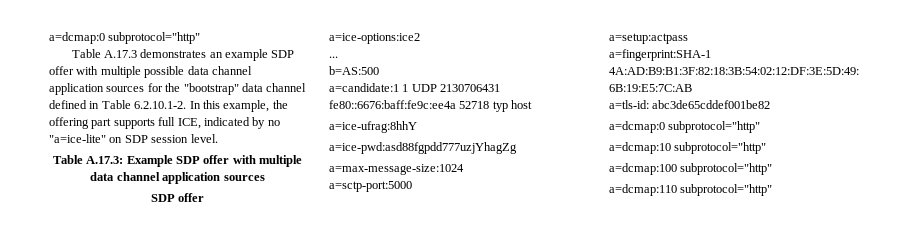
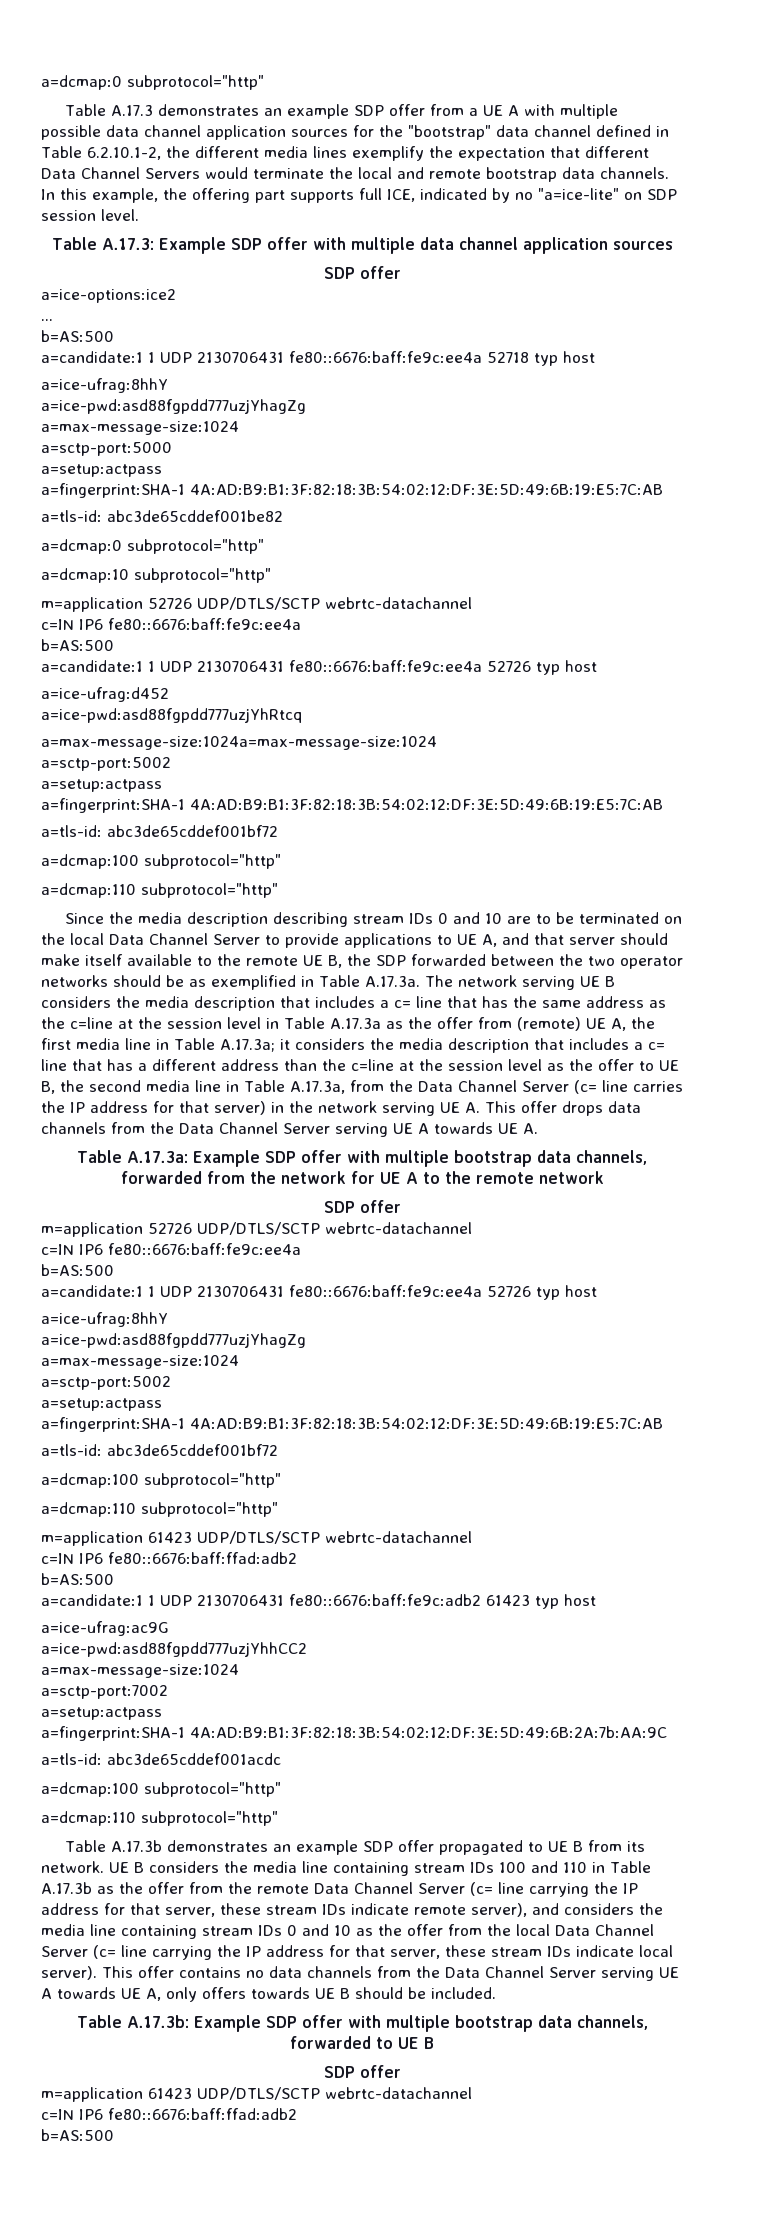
(74, 70) none -> [430,104,520,116] from a UE A
[134,101,187,109] 6.2.10.1-2. -> [86,146,649,161] [41,167,669,182] 6.2.10.1-2, the different media lines exemplify the expectation that different Data Channel Servers would terminate the local and remote bootstrap data channels.
[609,163,773,175] [609,184,773,196] a=dcmap:100 subprotocol="http" // a=dcmap:110 subprotocol="http" -> [41,597,472,612] [41,618,301,630] [41,639,114,651] [41,660,597,675] [41,687,169,702] [41,708,302,723] [41,736,437,750] [41,757,171,771] [41,779,162,792] [41,798,663,813] [41,825,278,837] [41,854,281,869] [41,883,278,898] [65,912,683,927] [41,933,668,948] [41,954,683,969] [41,975,615,990] [41,996,666,1011] [41,1017,655,1031] [41,1038,665,1053] [41,1059,679,1071] [41,1080,683,1094] [41,1101,641,1116] [41,1122,538,1137] [77,1150,647,1167] [120,1171,604,1184] [323,1200,401,1213] [41,1222,472,1237] [41,1243,301,1255] [41,1264,114,1276] [41,1285,597,1300] [41,1312,168,1327] [41,1333,306,1348] [41,1355,239,1369] [41,1376,171,1390] [41,1398,162,1411] [41,1417,663,1432] [41,1444,278,1456] [41,1473,281,1488] [41,1502,278,1517] [41,1531,472,1546] [41,1552,297,1564] [41,1573,114,1585] [41,1594,596,1609] [41,1621,169,1636] [41,1642,307,1657] [41,1664,239,1678] [41,1685,168,1699] [41,1707,162,1720] [41,1726,667,1741] [41,1753,281,1765] [41,1782,281,1797] [41,1811,278,1826] [65,1840,646,1855] [41,1861,651,1876] [41,1882,638,1897] [41,1903,663,1917] [41,1924,654,1939] [41,1945,673,1960] [41,1966,679,1981] [41,1987,496,2002] [76,2015,648,2032] [290,2036,434,2049] [323,2065,401,2078] [41,2087,472,2102] [41,2108,297,2120] [41,2129,114,2141] m=application 52726 UDP/DTLS/SCTP webrtc-datachannel // c=IN IP6 fe80::6676:baff:fe9c:ee4a // b=AS:500 // a=candidate:1 1 UDP 2130706431 fe80::6676:baff:fe9c:ee4a 52726 typ host // a=ice-ufrag:d452 // a=ice-pwd:asd88fgpdd777uzjYhRtcq // a=max-message-size:1024a=max-message-size:1024 // a=sctp-port:5002 // a=setup:actpass // a=fingerprint:SHA-1 4A:AD:B9:B1:3F:82:18:3B:54:02:12:DF:3E:5D:49:6B:19:E5:7C:AB // a=tls-id: abc3de65cddef001bf72 // a=dcmap:100 subprotocol="http" // a=dcmap:110 subprotocol="http" // Since the media description describing stream IDs 0 and 10 are to be terminated on the local Data Channel Server to provide applications to UE A, and that server should make itself available to the remote UE B, the SDP forwarded between the two operator networks should be as exemplified in Table A.17.3a. The network serving UE B considers the media description that includes a c= line that has the same address as the c=line at the session level in Table A.17.3a as the offer from (remote) UE A, the first media line in Table A.17.3a; it considers the media description that includes a c= line that has a different address than the c=line at the session level as the offer to UE B, the second media line in Table A.17.3a, from the Data Channel Server (c= line carries the IP address for that server) in the network serving UE A. This offer drops data channels from the Data Channel Server serving UE A towards UE A. // Table A.17.3a: Example SDP offer with multiple bootstrap data channels, forwarded from the network for UE A to the remote network // SDP offer // m=application 52726 UDP/DTLS/SCTP webrtc-datachannel // c=IN IP6 fe80::6676:baff:fe9c:ee4a // b=AS:500 // a=candidate:1 1 UDP 2130706431 fe80::6676:baff:fe9c:ee4a 52726 typ host // a=ice-ufrag:8hhY // a=ice-pwd:asd88fgpdd777uzjYhagZg // a=max-message-size:1024 // a=sctp-port:5002 // a=setup:actpass // a=fingerprint:SHA-1 4A:AD:B9:B1:3F:82:18:3B:54:02:12:DF:3E:5D:49:6B:19:E5:7C:AB // a=tls-id: abc3de65cddef001bf72 // a=dcmap:100 subprotocol="http" // a=dcmap:110 subprotocol="http" // m=application 61423 UDP/DTLS/SCTP webrtc-datachannel // c=IN IP6 fe80::6676:baff:ffad:adb2 // b=AS:500 // a=candidate:1 1 UDP 2130706431 fe80::6676:baff:fe9c:adb2 61423 typ host // a=ice-ufrag:ac9G // a=ice-pwd:asd88fgpdd777uzjYhhCC2 // a=max-message-size:1024 // a=sctp-port:7002 // a=setup:actpass // a=fingerprint:SHA-1 4A:AD:B9:B1:3F:82:18:3B:54:02:12:DF:3E:5D:49:6B:2A:7b:AA:9C // a=tls-id: abc3de65cddef001acdc // a=dcmap:100 subprotocol="http" // a=dcmap:110 subprotocol="http" // Table A.17.3b demonstrates an example SDP offer propagated to UE B from its network. UE B considers the media line containing stream IDs 100 and 110 in Table A.17.3b as the offer from the remote Data Channel Server (c= line carrying the IP address for that server, these stream IDs indicate remote server), and considers the media line containing stream IDs 0 and 10 as the offer from the local Data Channel Server (c= line carrying the IP address for that server, these stream IDs indicate local server). This offer contains no data channels from the Data Channel Server serving UE A towards UE A, only offers towards UE B should be included. // Table A.17.3b: Example SDP offer with multiple bootstrap data channels, forwarded to UE B // SDP offer // m=application 61423 UDP/DTLS/SCTP webrtc-datachannel // c=IN IP6 fe80::6676:baff:ffad:adb2 // b=AS:500

